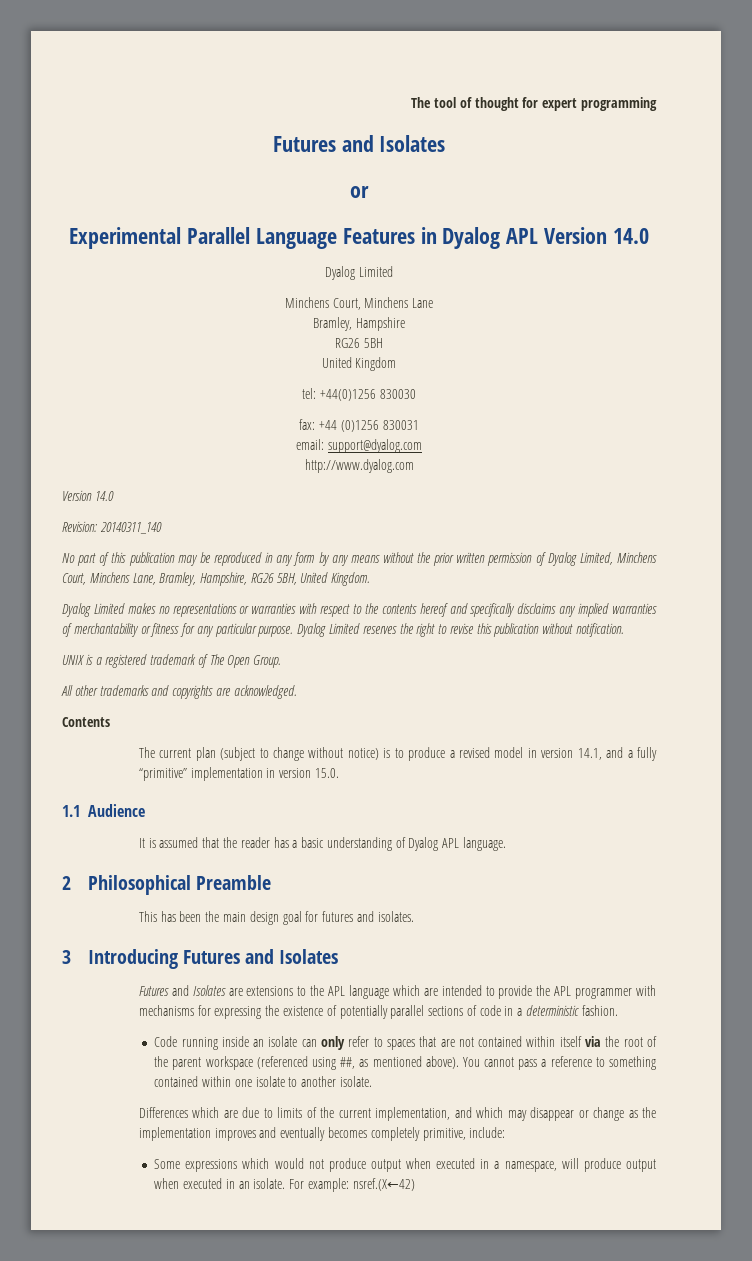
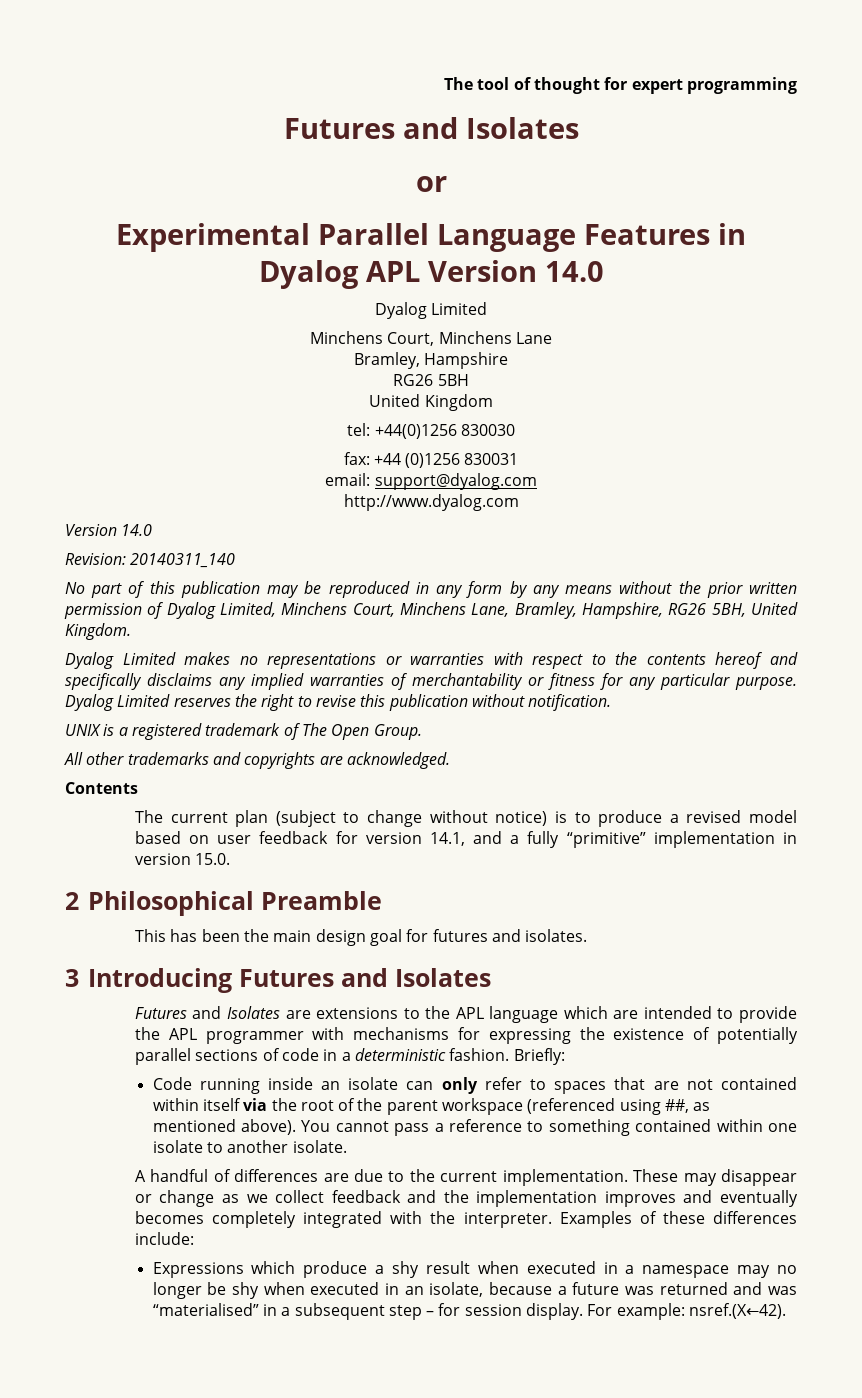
[527,748,537,758] in -> [134,831,358,844] based on user feedback for
[62,804,145,817] [138,837,506,851] // 1.1 Audience // It is assumed that the reader has a basic understanding of Dyalog APL language. -> (231, 859) none
(618, 1010) none -> [513,1048,565,1065] Briefly:
[138,1107,504,1121] Differences which are due to limits of the current implementation, and which -> [134,1169,679,1186] A handful of differences are due to the current implementation. These
(638, 1114) none -> [246,1190,437,1203] we collect feedback and
[422,1127,506,1141] [154,1158,656,1172] [154,1178,286,1189] primitive, include: // Some expressions which would not produce output when executed in a namespace, will produce output when executed in an isolate. -> [303,1211,797,1228] [134,1232,194,1245] [152,1261,798,1278] [152,1282,797,1299] [152,1303,584,1320] integrated with the interpreter. Examples of these differences include: // Expressions which produce a shy result when executed in a namespace may no longer be shy when executed in an isolate, because a future was returned and was “materialised” in a subsequent step – for session display.
[352,1178,415,1191] nsref.(X←42) -> [689,1303,787,1319] nsref.(X←42).

